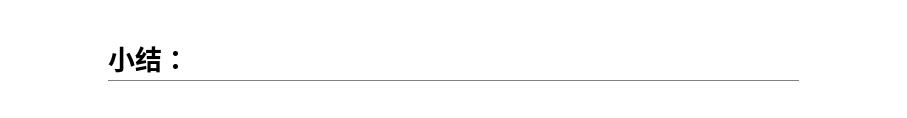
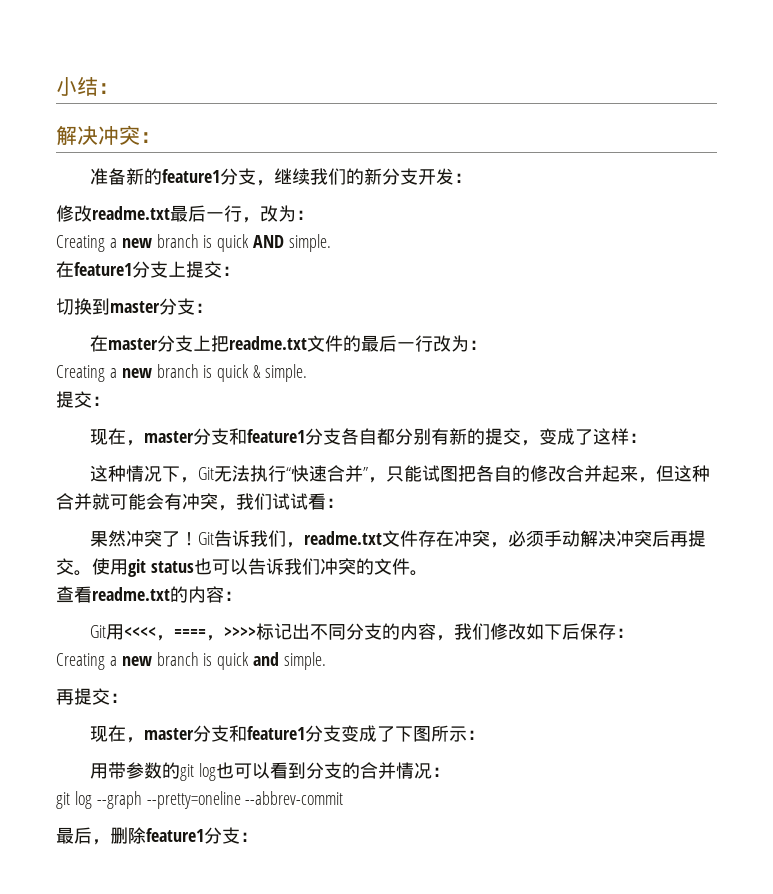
(189, 60) none -> [56,125,161,145] [89,168,472,186] [56,205,314,223] [56,234,332,252] [56,261,240,278] [56,298,213,315] [89,335,487,352] [56,364,308,382] [56,391,110,408] [89,428,647,446] [89,465,710,483] [56,493,344,511] [89,530,706,548] [56,558,428,577] [56,586,242,603] [89,623,634,641] [56,652,327,670] [56,688,128,705] [89,725,485,743] [89,762,450,781] [56,791,344,809] [56,827,258,845] // 解决冲突： // 准备新的feature1分支，继续我们的新分支开发： // 修改readme.txt最后一行，改为： // Creating a new branch is quick AND simple. // 在feature1分支上提交： // 切换到master分支： // 在master分支上把readme.txt文件的最后一行改为： // Creating a new branch is quick & simple. // 提交： // 现在，master分支和feature1分支各自都分别有新的提交，变成了这样： // 这种情况下，Git无法执行“快速合并”，只能试图把各自的修改合并起来，但这种合并就可能会有冲突，我们试试看： // 果然冲突了！Git告诉我们，readme.txt文件存在冲突，必须手动解决冲突后再提交。使用git status也可以告诉我们冲突的文件。 // 查看readme.txt的内容： // Git用<<<<，====，>>>>标记出不同分支的内容，我们修改如下后保存： // Creating a new branch is quick and simple. // 再提交： // 现在，master分支和feature1分支变成了下图所示： // 用带参数的git log也可以看到分支的合并情况： // git log --graph --pretty=oneline --abbrev-commit // 最后，删除feature1分支：

